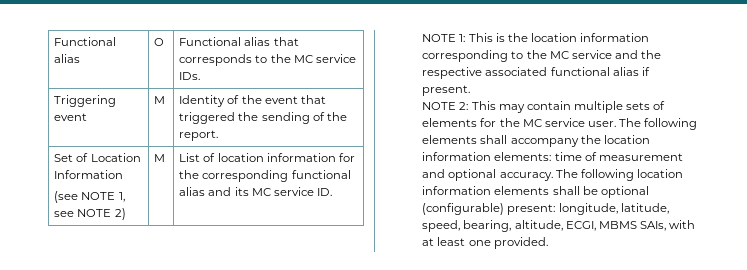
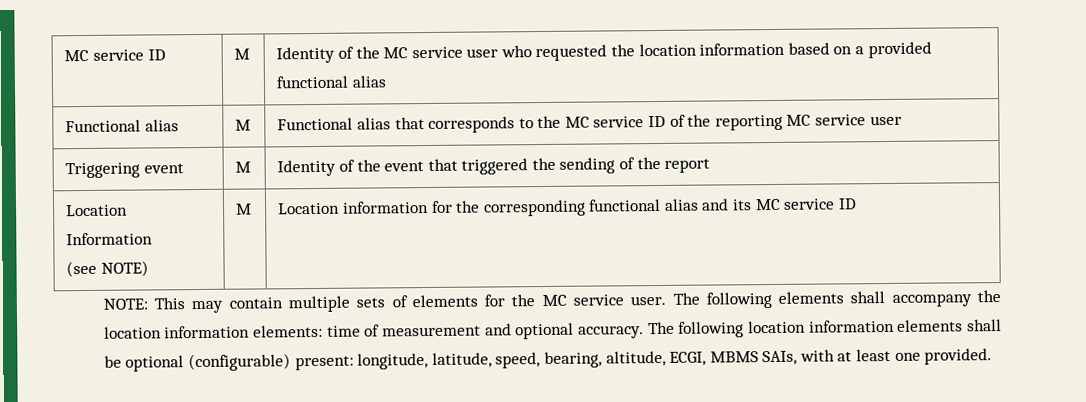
(54, 41) none -> [64,49,166,62] [234,48,251,60] [276,41,932,64] [276,75,387,89] MC service ID | M | Identity of the MC service user who requested the location information based on a provided functional alias //
[154,38,165,46] O -> [235,119,252,131] M
[179,72,201,80] IDs. -> [648,114,902,131] ID of the reporting MC service user
[179,130,219,141] [54,153,89,162] report. // Set of -> [664,158,711,173] report //
[81,192,125,202] [54,208,126,220] [154,154,166,162] [179,153,264,162] NOTE 1, see NOTE 2) | M | List of location -> [100,260,149,277] [236,203,253,215] [278,202,341,215] NOTE) | M | Location
[316,188,332,196] [422,33,649,42] [422,50,661,62] [422,67,650,79] [422,85,471,96] [422,102,469,110] ID. // NOTE 1: This is the location information corresponding to the MC service and the respective associated functional alias if present. // NOTE 2: -> [837,198,857,210] [102,298,148,310] ID // NOTE:

